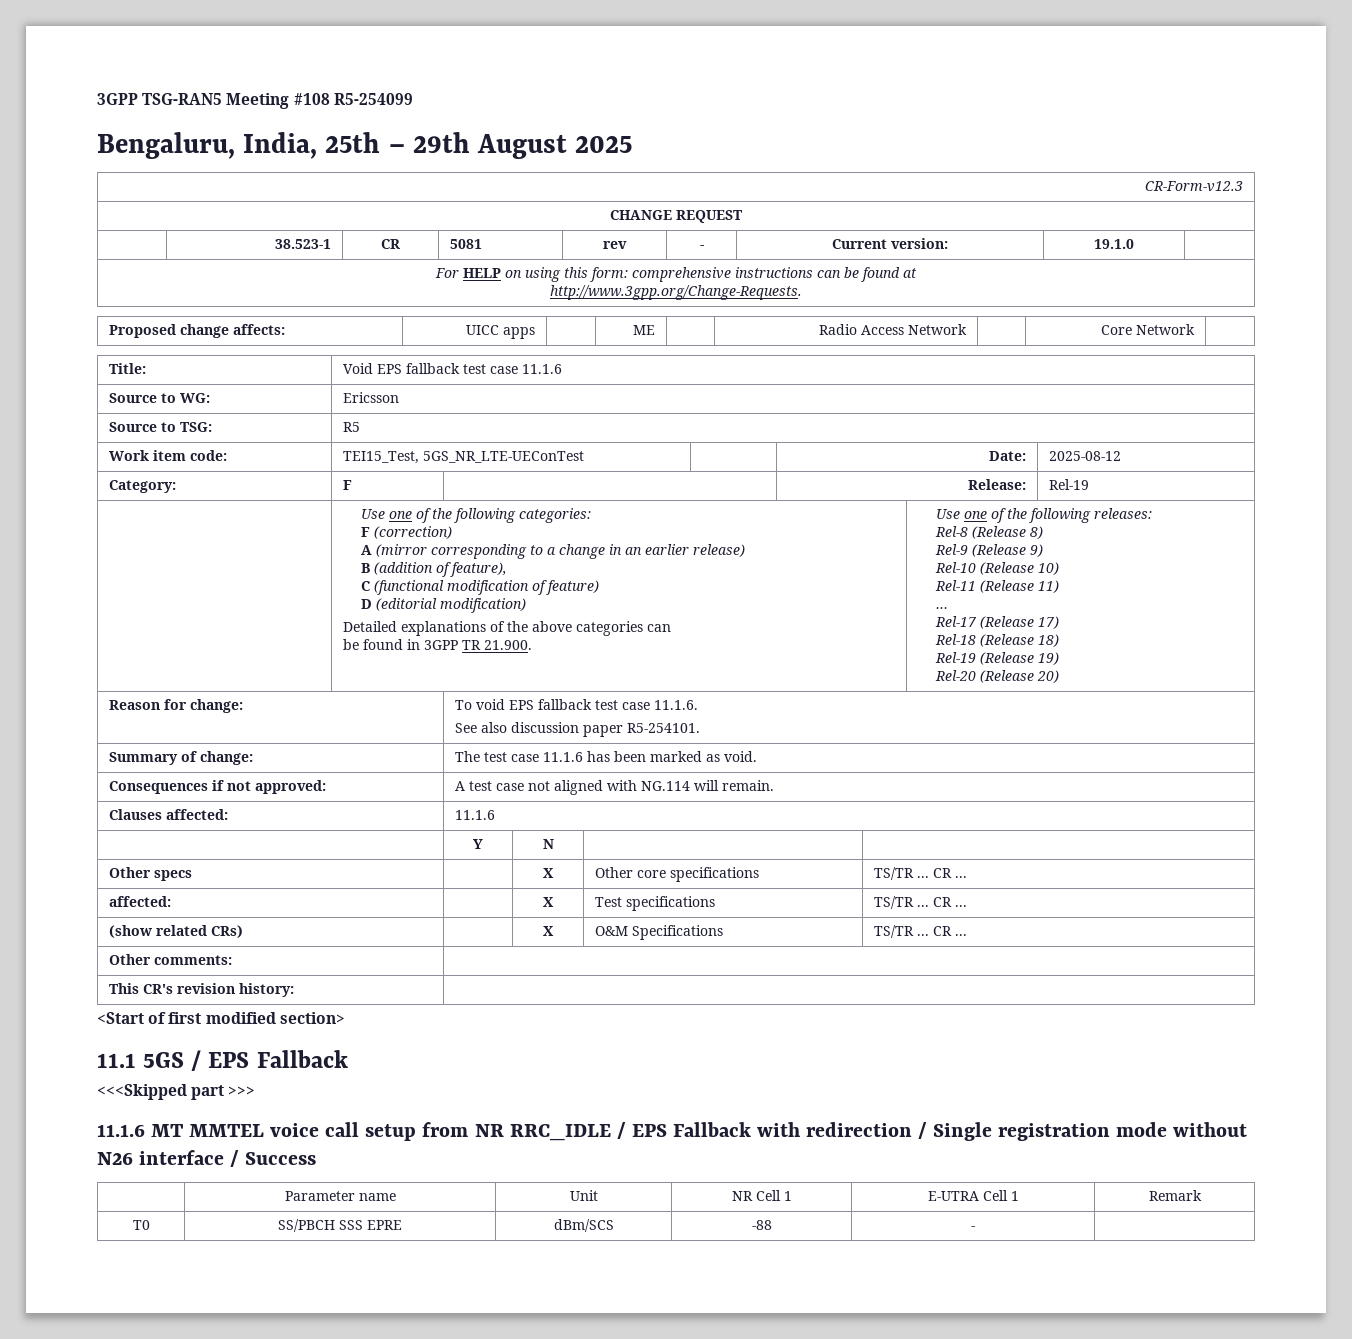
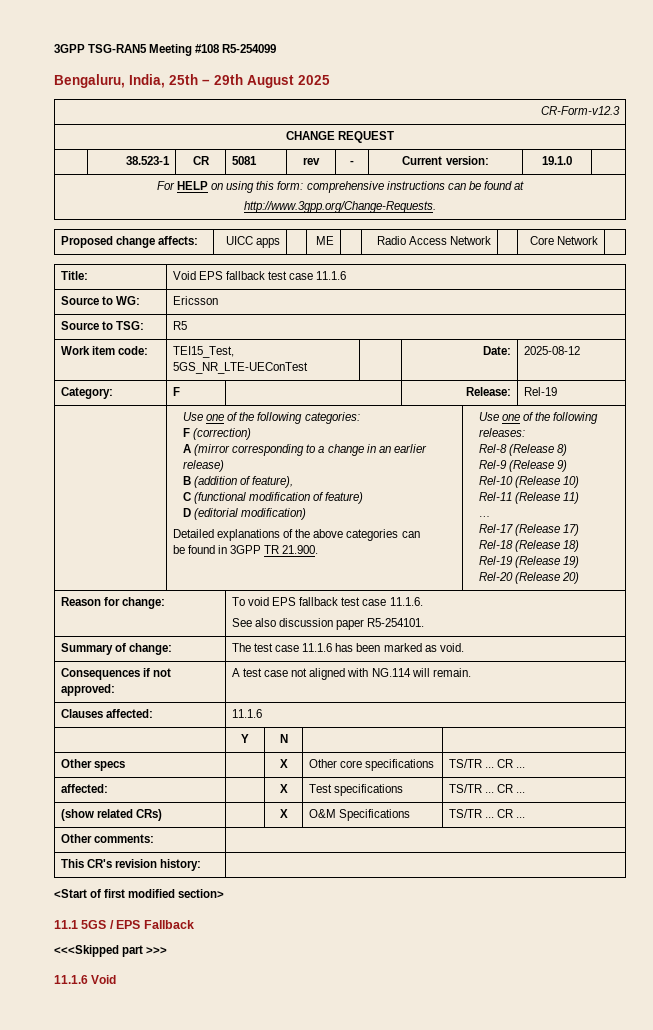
[151,1122,1248,1141] [97,1150,317,1167] [284,1191,396,1201] [569,1190,598,1201] [731,1190,792,1201] [927,1190,1019,1201] [1148,1190,1202,1201] [132,1220,150,1230] [278,1219,403,1232] [553,1219,614,1232] [751,1220,772,1230] [971,1226,975,1230] MT MMTEL voice call setup from NR RRC_IDLE / EPS Fallback with redirection / Single registration mode without N26 interface / Success // | Parameter name | Unit | NR Cell 1 | E-UTRA Cell 1 | Remark // T0 | SS/PBCH SSS EPRE | dBm/SCS | -88 | - | -> [91,975,117,984] Void

